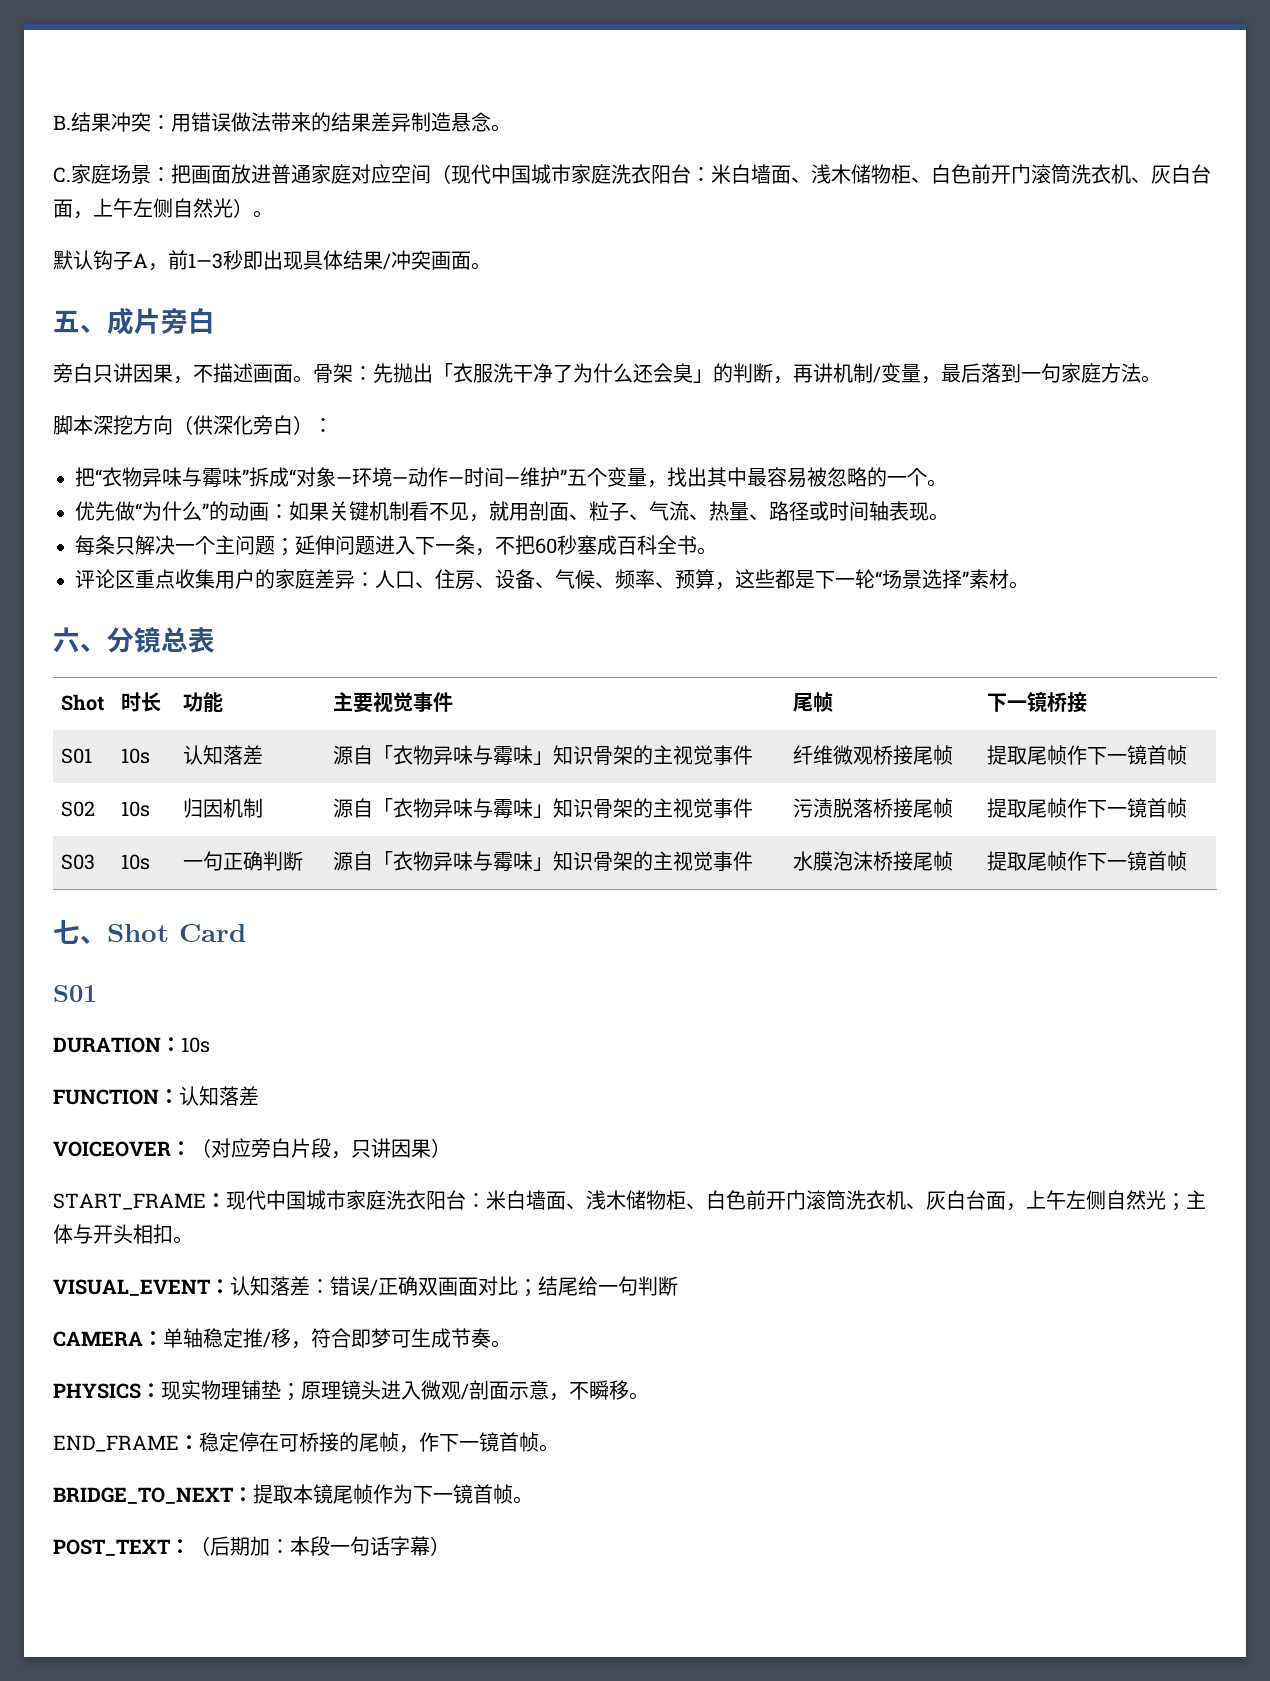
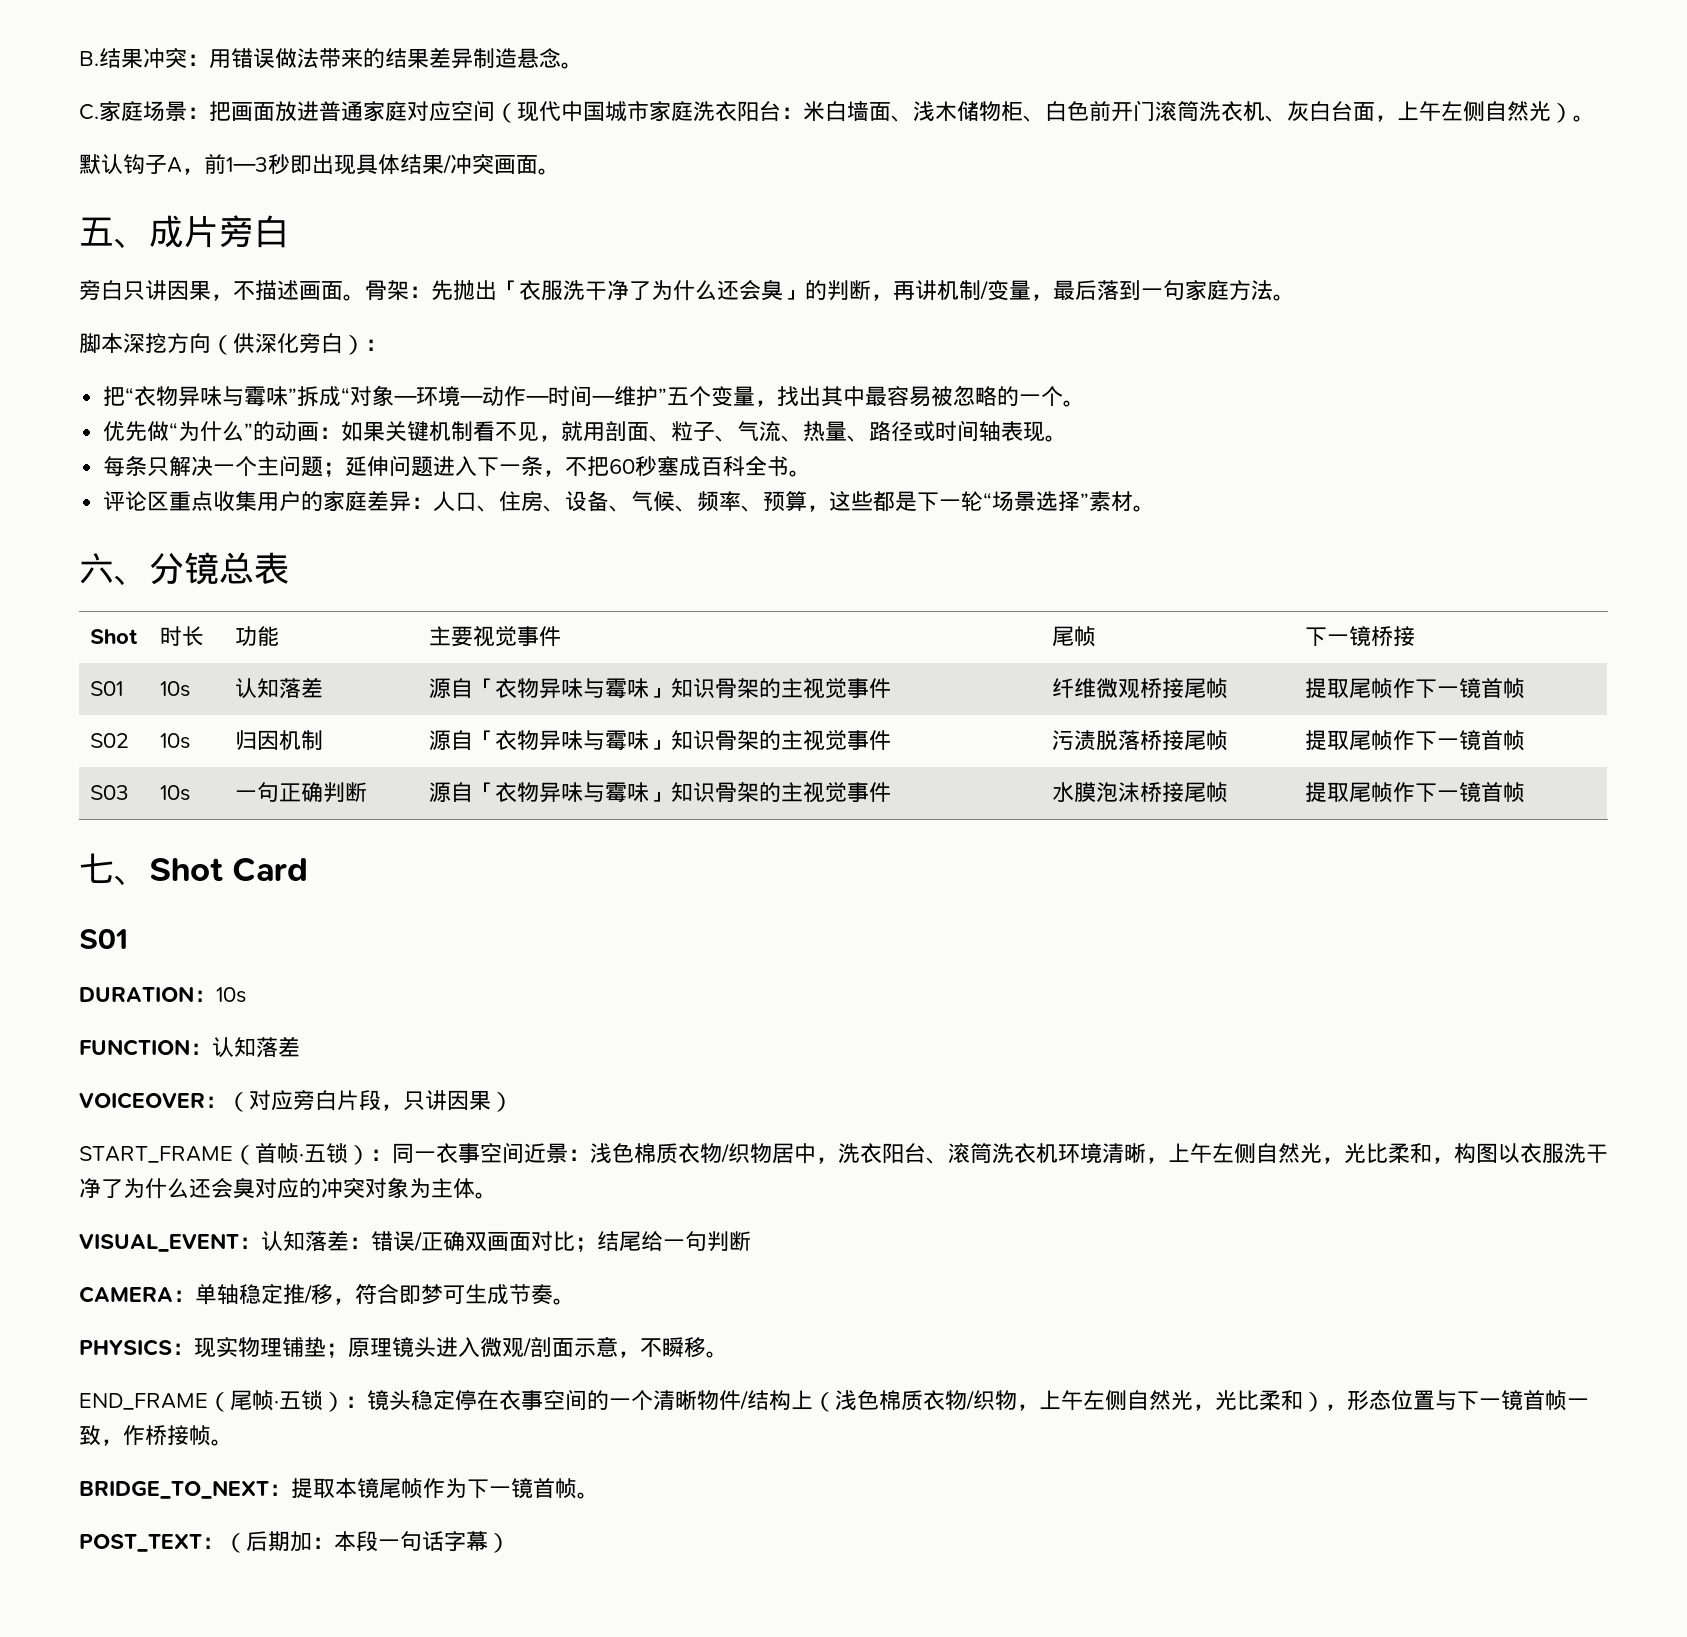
[206,1190,1206,1211] [53,1224,173,1244] ：现代中国城市家庭洗衣阳台：米白墙面、浅木储物柜、白色前开门滚筒洗衣机、灰白台面，上午左侧自然光；主体与开头相扣 -> [233,1142,1608,1165] [79,1177,475,1199] （首帧·五锁）：同一衣事空间近景：浅色棉质衣物/织物居中，洗衣阳台、滚筒洗衣机环境清晰，上午左侧自然光，光比柔和，构图以衣服洗干净了为什么还会臭对应的冲突对象为主体
[179,1432,519,1453] ：稳定停在可桥接的尾帧，作下一镜首 -> [208,1389,1589,1412] [79,1425,189,1446] （尾帧·五锁）：镜头稳定停在衣事空间的一个清晰物件/结构上（浅色棉质衣物/织物，上午左侧自然光，光比柔和），形态位置与下一镜首帧一致，作桥接

